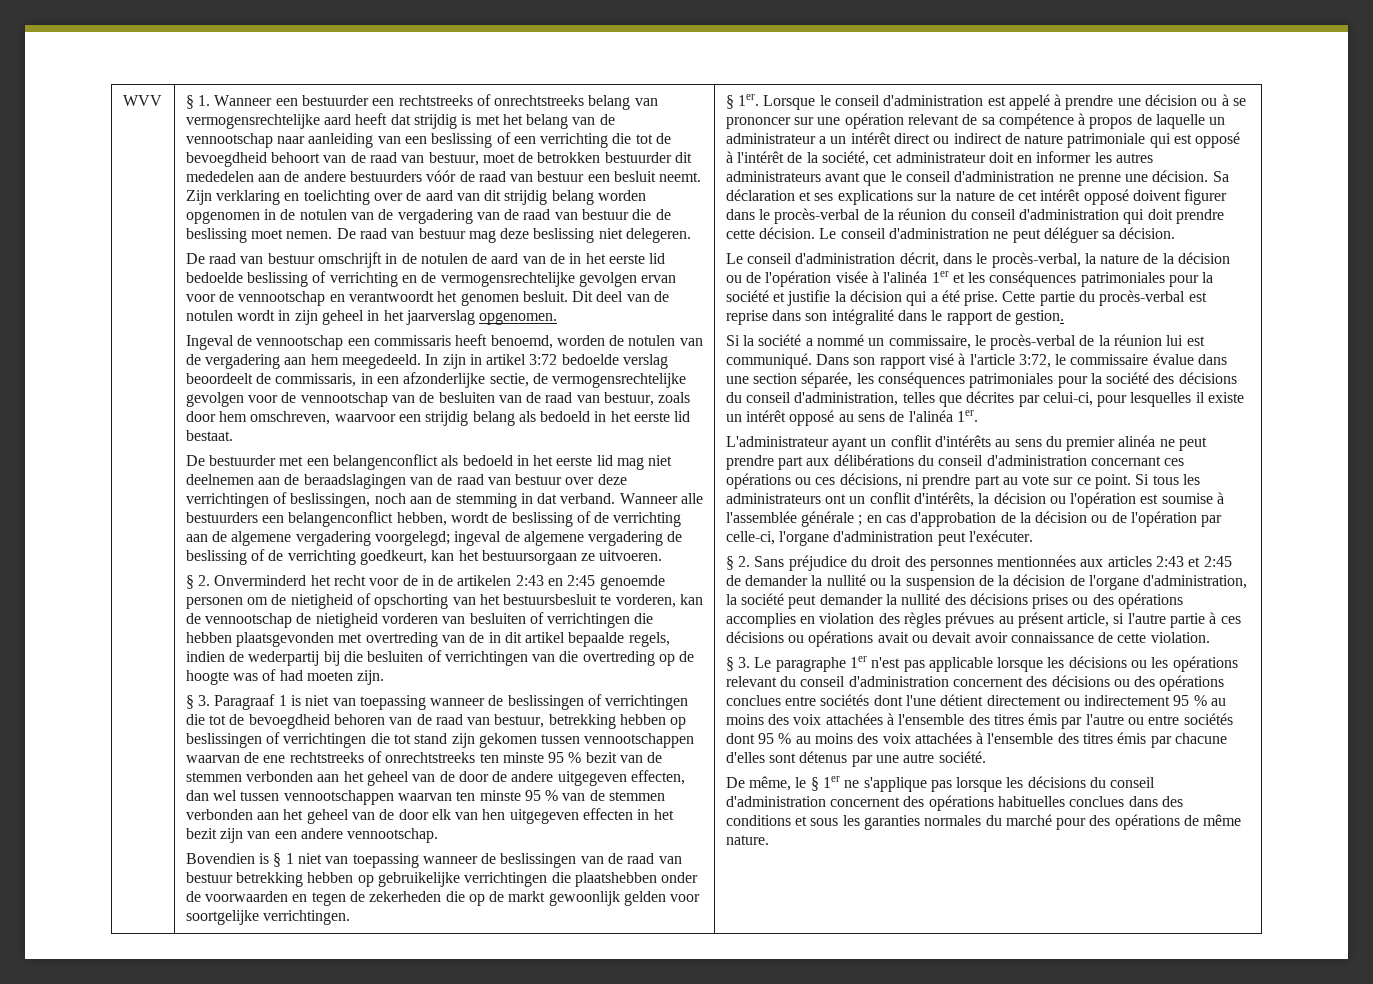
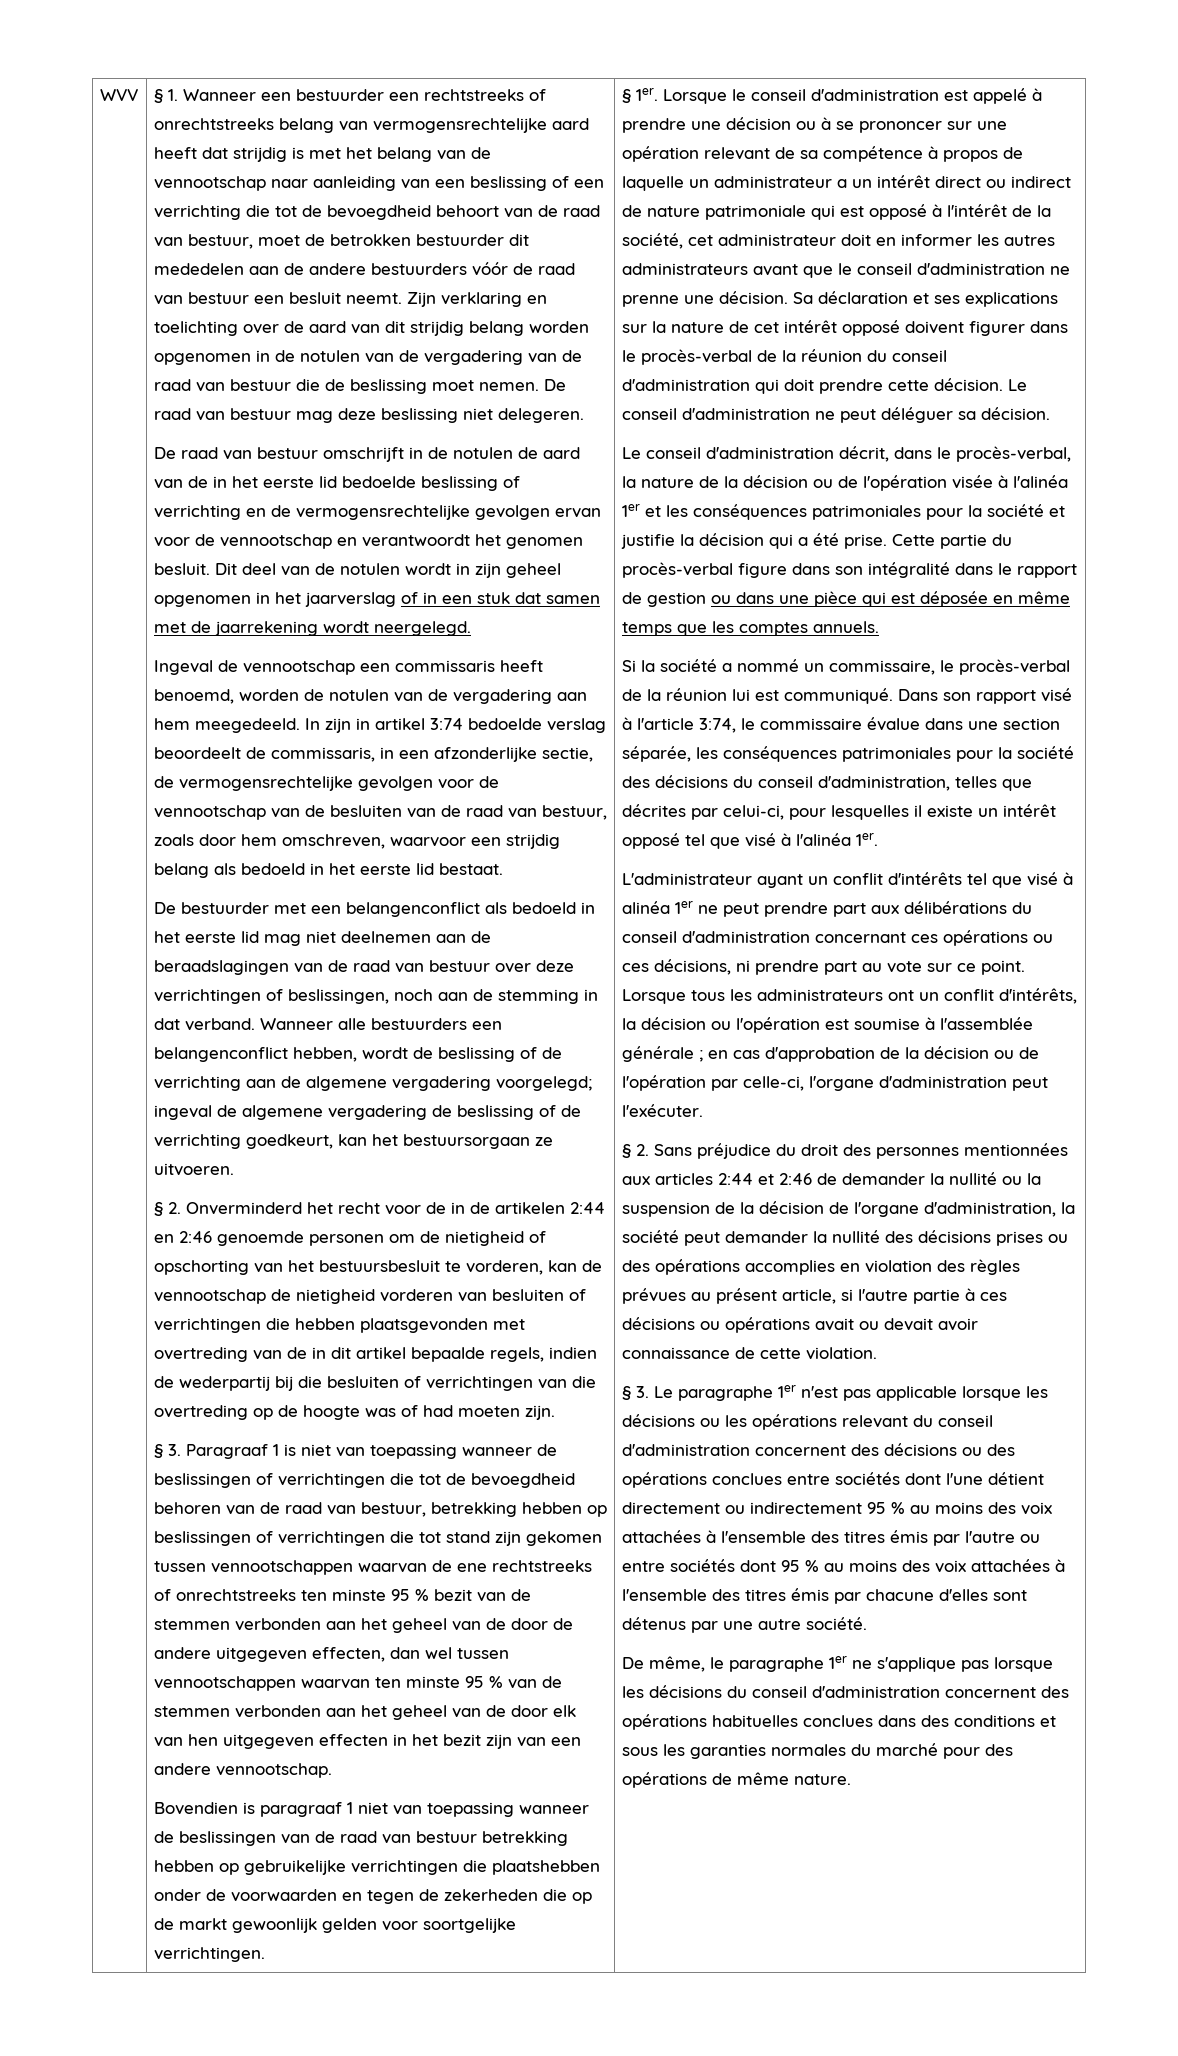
(364, 317) none -> [153,595,251,607] opgenomen
[479,312,558,325] opgenomen. -> [400,592,600,604] [153,621,471,636] of in een stuk dat samen met de jaarrekening wordt neergelegd.
[529,354,558,365] 3:72 -> [429,718,463,730] 3:74
[515,575,596,586] 2:43 en 2:45 -> [569,1202,605,1214] [153,1231,212,1243] 2:44 en 2:46
[273,853,282,867] § -> [259,1802,342,1817] paragraaf
[1188,292,1207,302] [725,310,768,325] est reprise -> [737,563,787,578] figure
[1015,310,1065,325] gestion. -> [646,591,1070,607] [621,621,879,636] gestion ou dans une pièce qui est déposée en même temps que les comptes annuels.
[1018,354,1051,368] 3:72, -> [698,718,736,733] 3:74,
[838,411,905,422] au sens de -> [684,833,791,849] tel que visé à
[995,435,1156,451] au sens du premier alinéa -> [966,872,1073,888] [621,901,693,914] tel que visé à alinéa 1er
[1135,474,1150,485] Si -> [621,989,686,1004] Lorsque
[1156,556,1232,567] 2:43 et 2:45 -> [717,1173,812,1185] 2:44 et 2:46
[810,777,819,791] § -> [728,1657,824,1672] paragraphe

